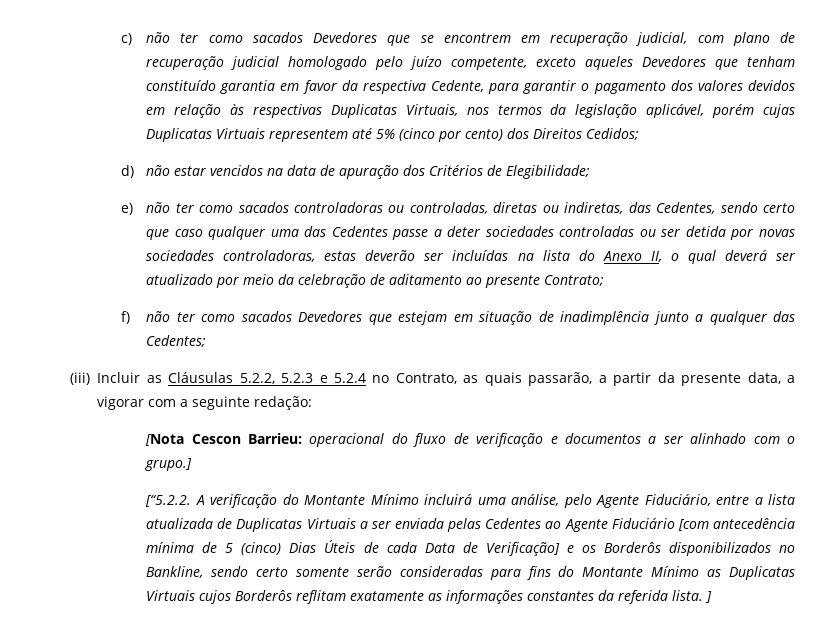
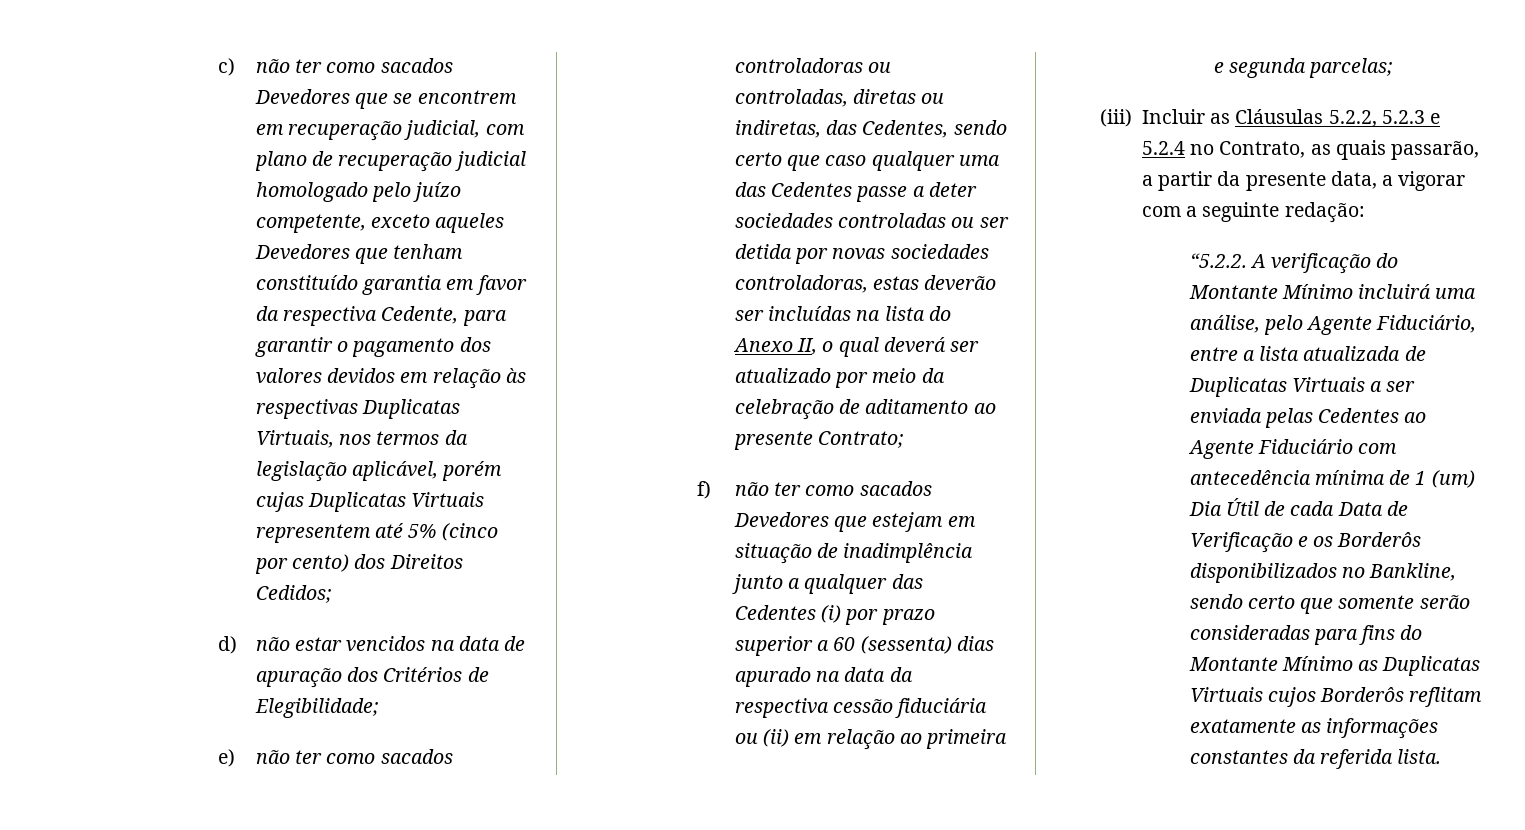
[146,335,207,347] Cedentes; -> [734,605,935,625] [734,636,994,656] [734,667,913,687] [734,698,988,718] [734,729,1008,750] [1213,58,1394,78] Cedentes (i) por prazo superior a 60 (sessenta) dias apurado na data da respectiva cessão fiduciária ou (ii) em relação ao primeira e segunda parcelas;
[145,433,795,447] [145,458,193,471] [145,495,192,507] [Nota Cescon Barrieu: operacional do fluxo de verificação e documentos a ser alinhado com o grupo.] // [“5.2.2. -> [1189,253,1247,268] “5.2.2.
[677,519,709,531] [com -> [1358,443,1398,454] com
[225,540,356,555] 5 (cinco) Dias Úteis -> [1415,470,1475,488] [1188,498,1259,516] 1 (um) Dia Útil
[485,542,560,556] Verificação] -> [1189,532,1293,553] Verificação
(289, 572) none -> [1300,598,1334,614] que
[705,591,713,603] ] -> (1442, 756) none

